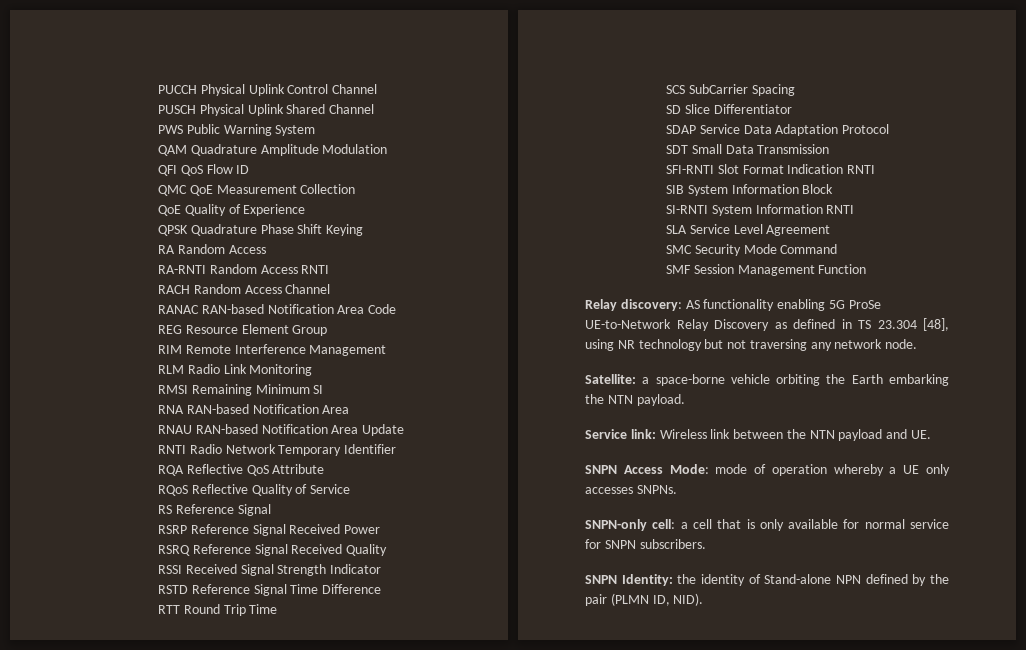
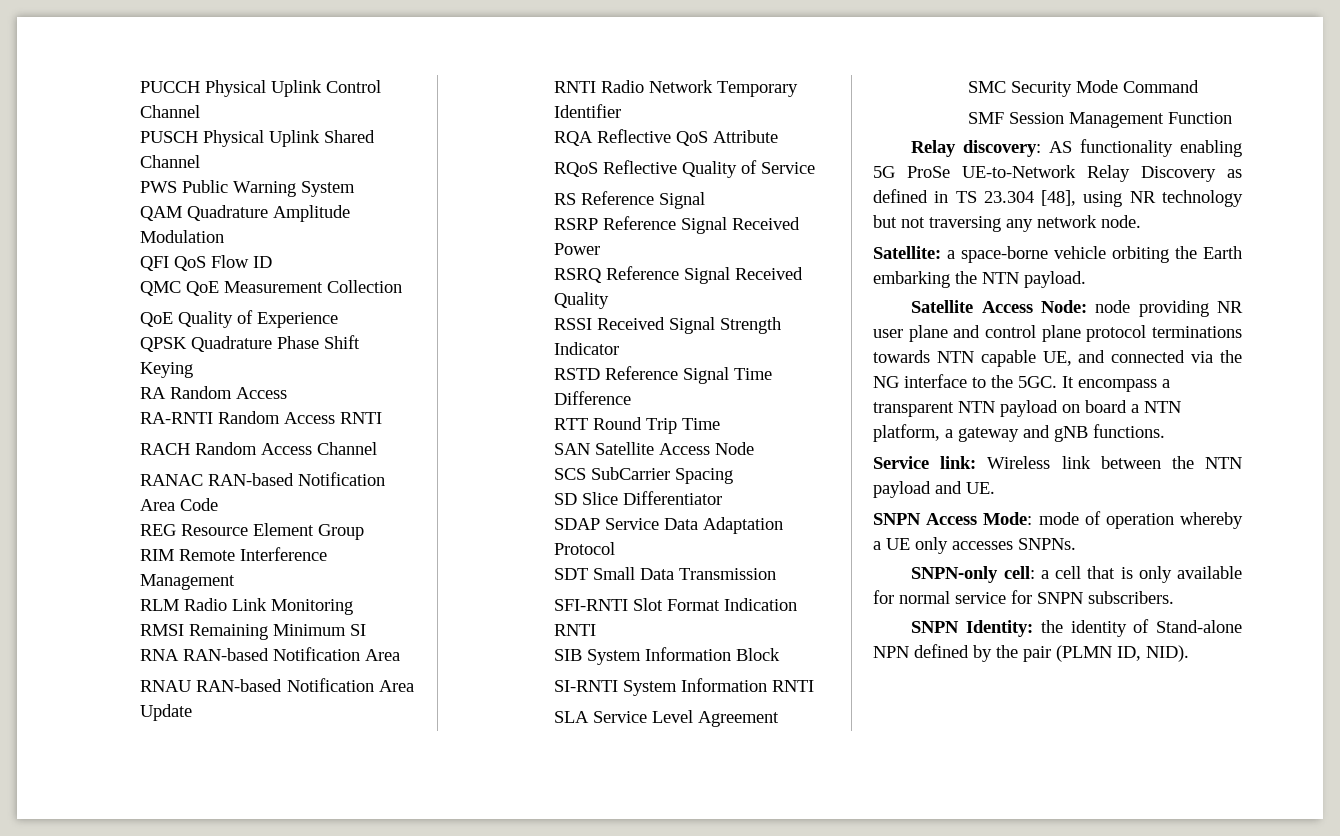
(278, 609) none -> [553,442,754,455] // SAN Satellite Access Node
(685, 400) none -> [911,300,1243,317] [873,325,1242,342] [873,350,1242,367] [873,374,1170,392] [873,400,1181,417] [873,424,1165,442] // Satellite Access Node: node providing NR user plane and control plane protocol terminations towards NTN capable UE, and connected via the NG interface to the 5GC. It encompass a transparent NTN payload on board a NTN platform, a gateway and gNB functions.

